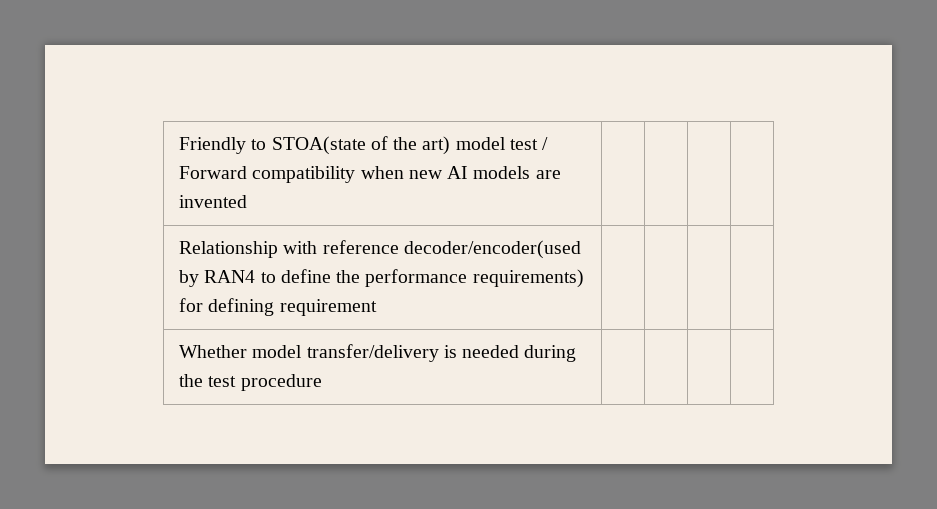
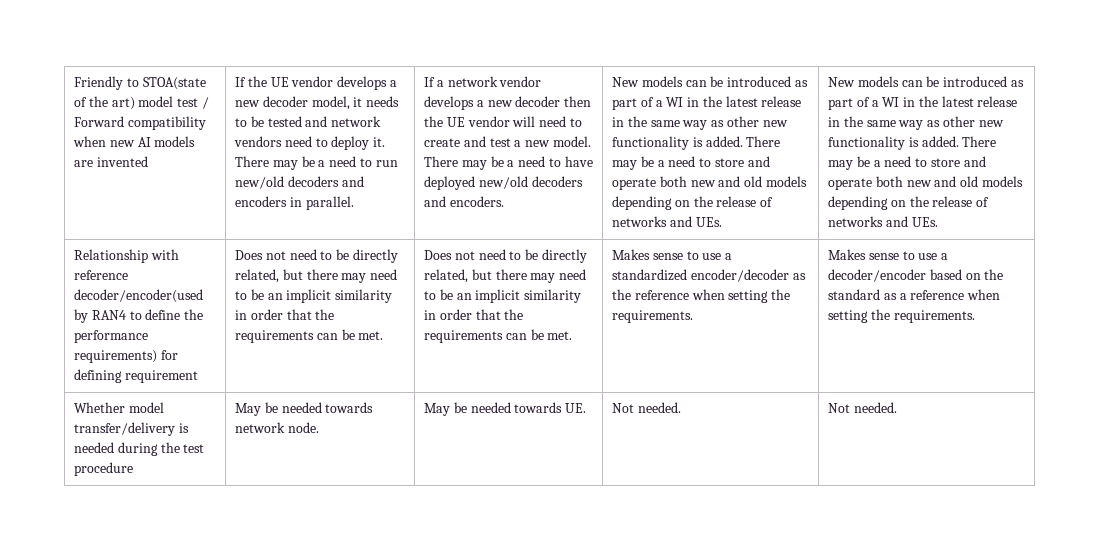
(248, 201) | | | -> [234,76,397,90] [234,96,400,110] [234,116,382,127] [233,136,386,150] [234,156,398,170] [234,176,364,189] [234,196,354,210] [423,76,542,87] [423,96,592,110] [423,116,582,127] [423,136,591,147] [423,156,593,170] [423,176,583,190] [423,196,504,207] [611,76,808,87] [611,96,802,110] [611,116,788,130] [611,136,781,150] [611,156,770,170] [611,176,807,190] [611,196,774,210] [611,216,722,227] [827,76,1024,87] [827,96,1018,110] [827,116,1004,130] [827,136,997,150] [827,156,986,170] [827,176,1023,190] [827,196,990,210] [827,216,938,227] If the UE vendor develops a new decoder model, it needs to be tested and network vendors need to deploy it. There may be a need to run new/old decoders and encoders in parallel. | If a network vendor develops a new decoder then the UE vendor will need to create and test a new model. There may be a need to have deployed new/old decoders and encoders. | New models can be introduced as part of a WI in the latest release in the same way as other new functionality is added. There may be a need to store and operate both new and old models depending on the release of networks and UEs. | New models can be introduced as part of a WI in the latest release in the same way as other new functionality is added. There may be a need to store and operate both new and old models depending on the release of networks and UEs.
(377, 307) | | | -> [234,249,398,263] [234,269,398,283] [234,289,393,303] [234,309,335,320] [234,329,384,343] [423,249,587,263] [423,269,587,283] [423,289,582,303] [423,309,524,320] [423,329,573,343] [611,249,733,260] [611,269,806,282] [611,289,791,303] [611,310,693,323] [827,249,949,260] [827,269,1004,282] [827,289,1001,300] [827,309,975,323] Does not need to be directly related, but there may need to be an implicit similarity in order that the requirements can be met. | Does not need to be directly related, but there may need to be an implicit similarity in order that the requirements can be met. | Makes sense to use a standardized encoder/decoder as the reference when setting the requirements. | Makes sense to use a decoder/encoder based on the standard as a reference when setting the requirements.
(322, 382) | | | -> [234,402,374,416] [234,422,319,433] [423,402,587,416] [611,402,681,413] [827,402,897,413] May be needed towards network node. | May be needed towards UE. | Not needed. | Not needed.

